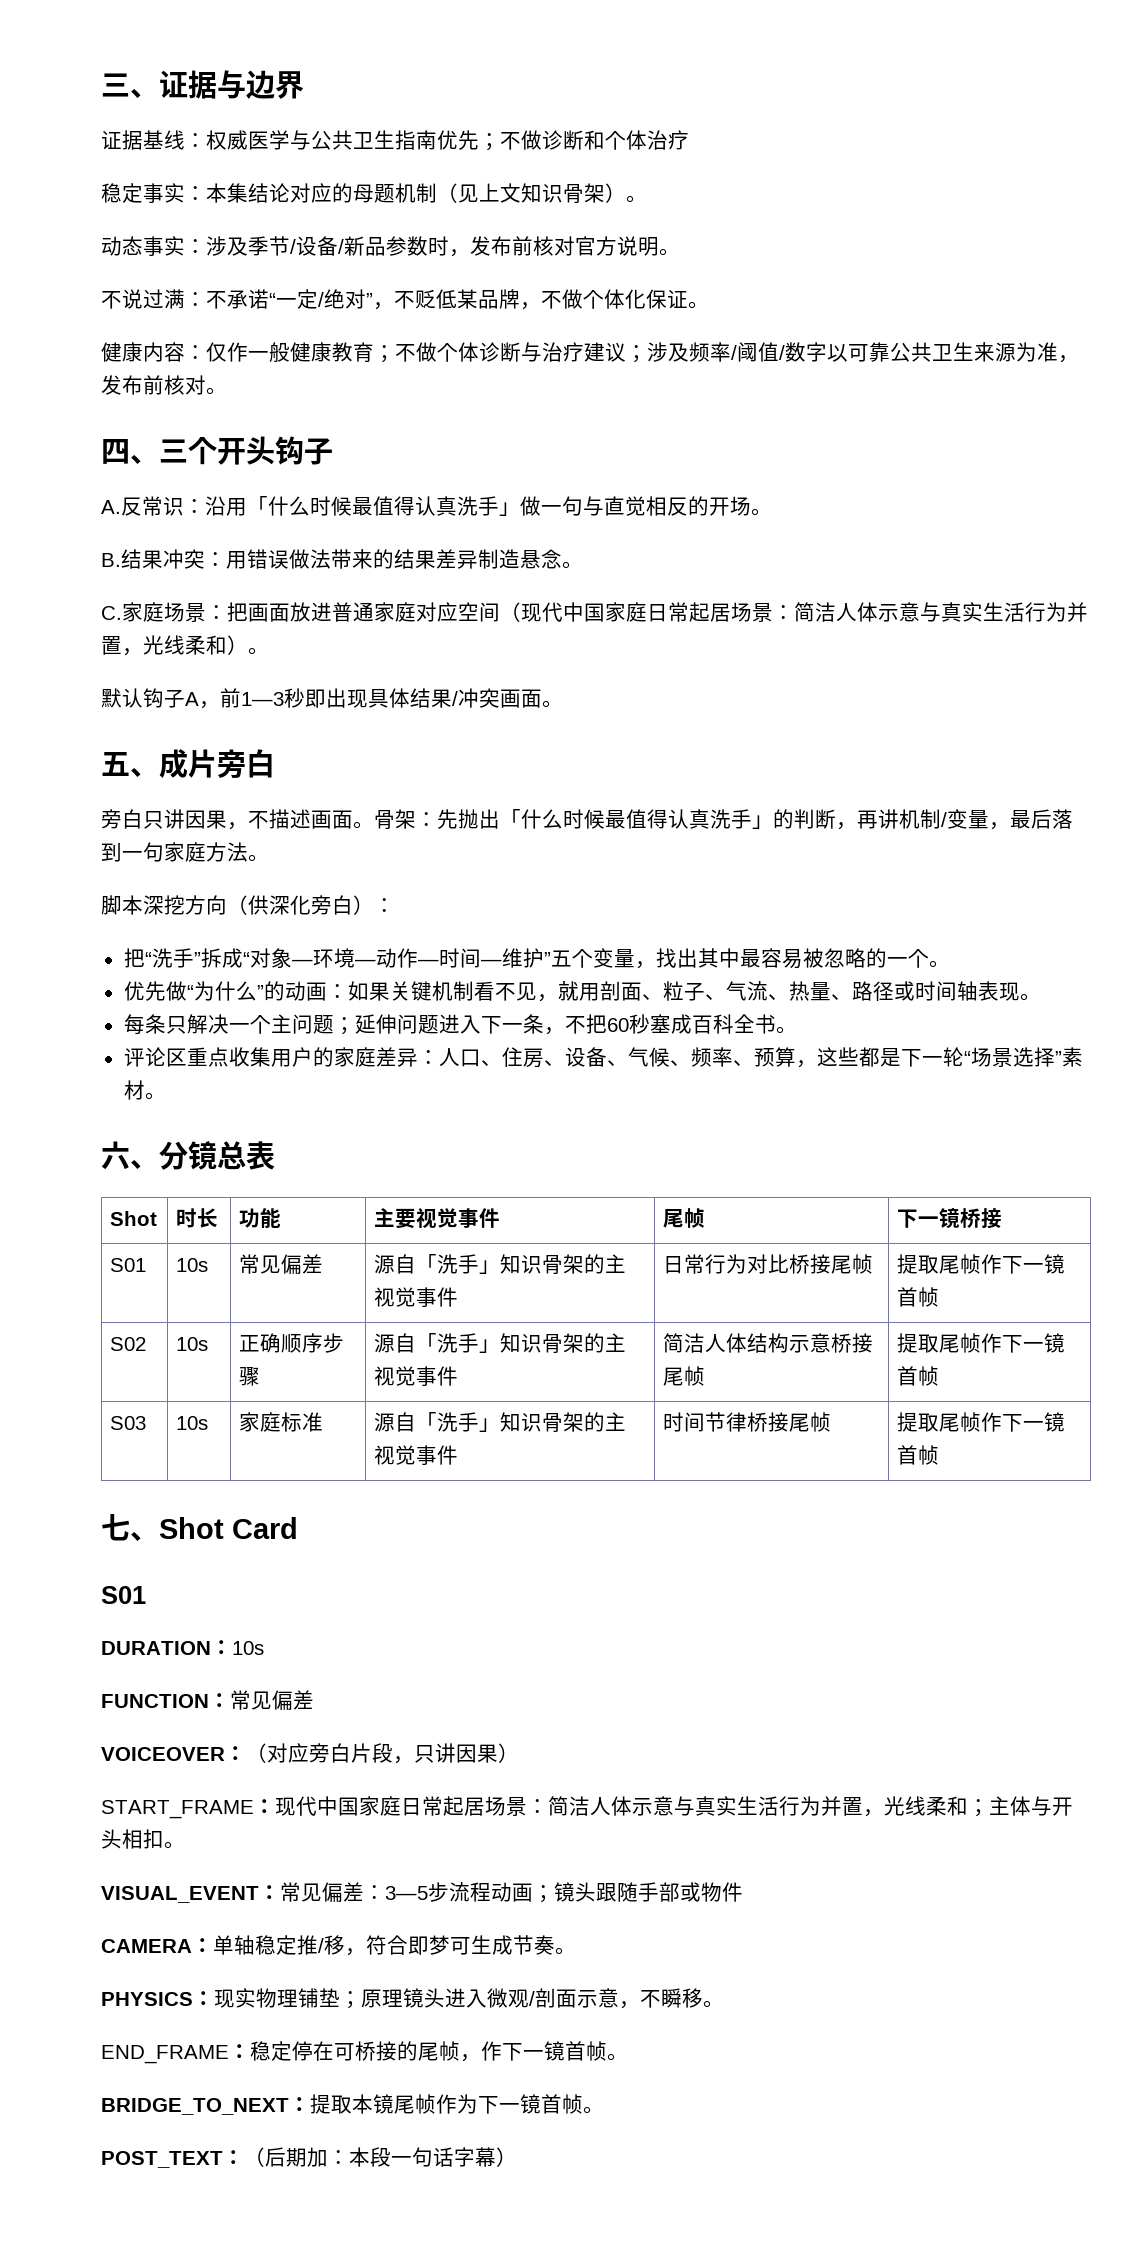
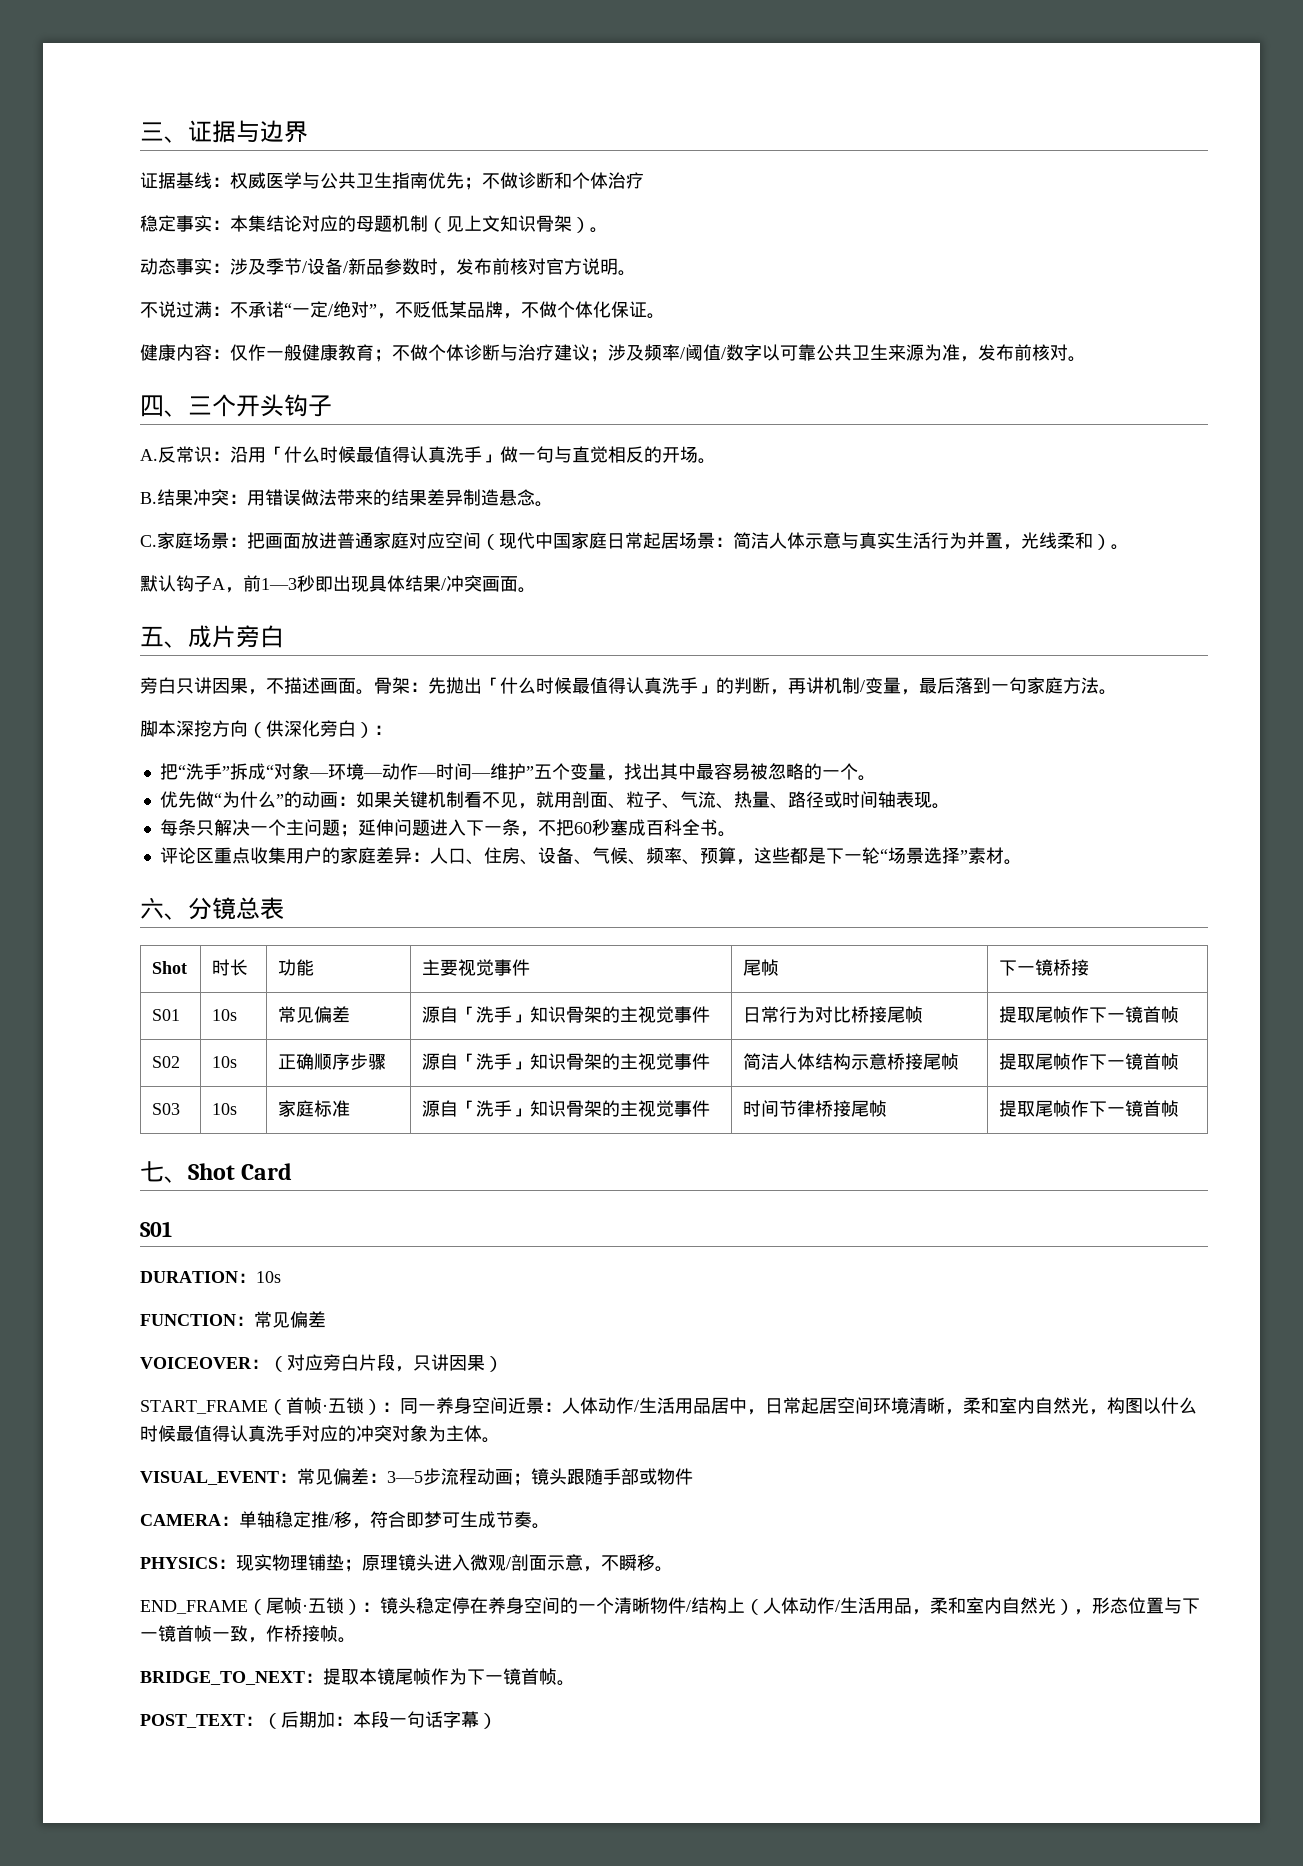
[254,1796,1073,1817] [101,1829,164,1849] ：现代中国家庭日常起居场景：简洁人体示意与真实生活行为并置，光线柔和；主体与开头相扣 -> [268,1397,1197,1415] [140,1425,482,1442] （首帧·五锁）：同一养身空间近景：人体动作/生活用品居中，日常起居空间环境清晰，柔和室内自然光，构图以什么时候最值得认真洗手对应的冲突对象为主体
[229,2041,586,2062] ：稳定停在可桥接的尾帧，作下一镜首 -> [248,1597,1200,1615] [140,1625,320,1643] （尾帧·五锁）：镜头稳定停在养身空间的一个清晰物件/结构上（人体动作/生活用品，柔和室内自然光），形态位置与下一镜首帧一致，作桥接

